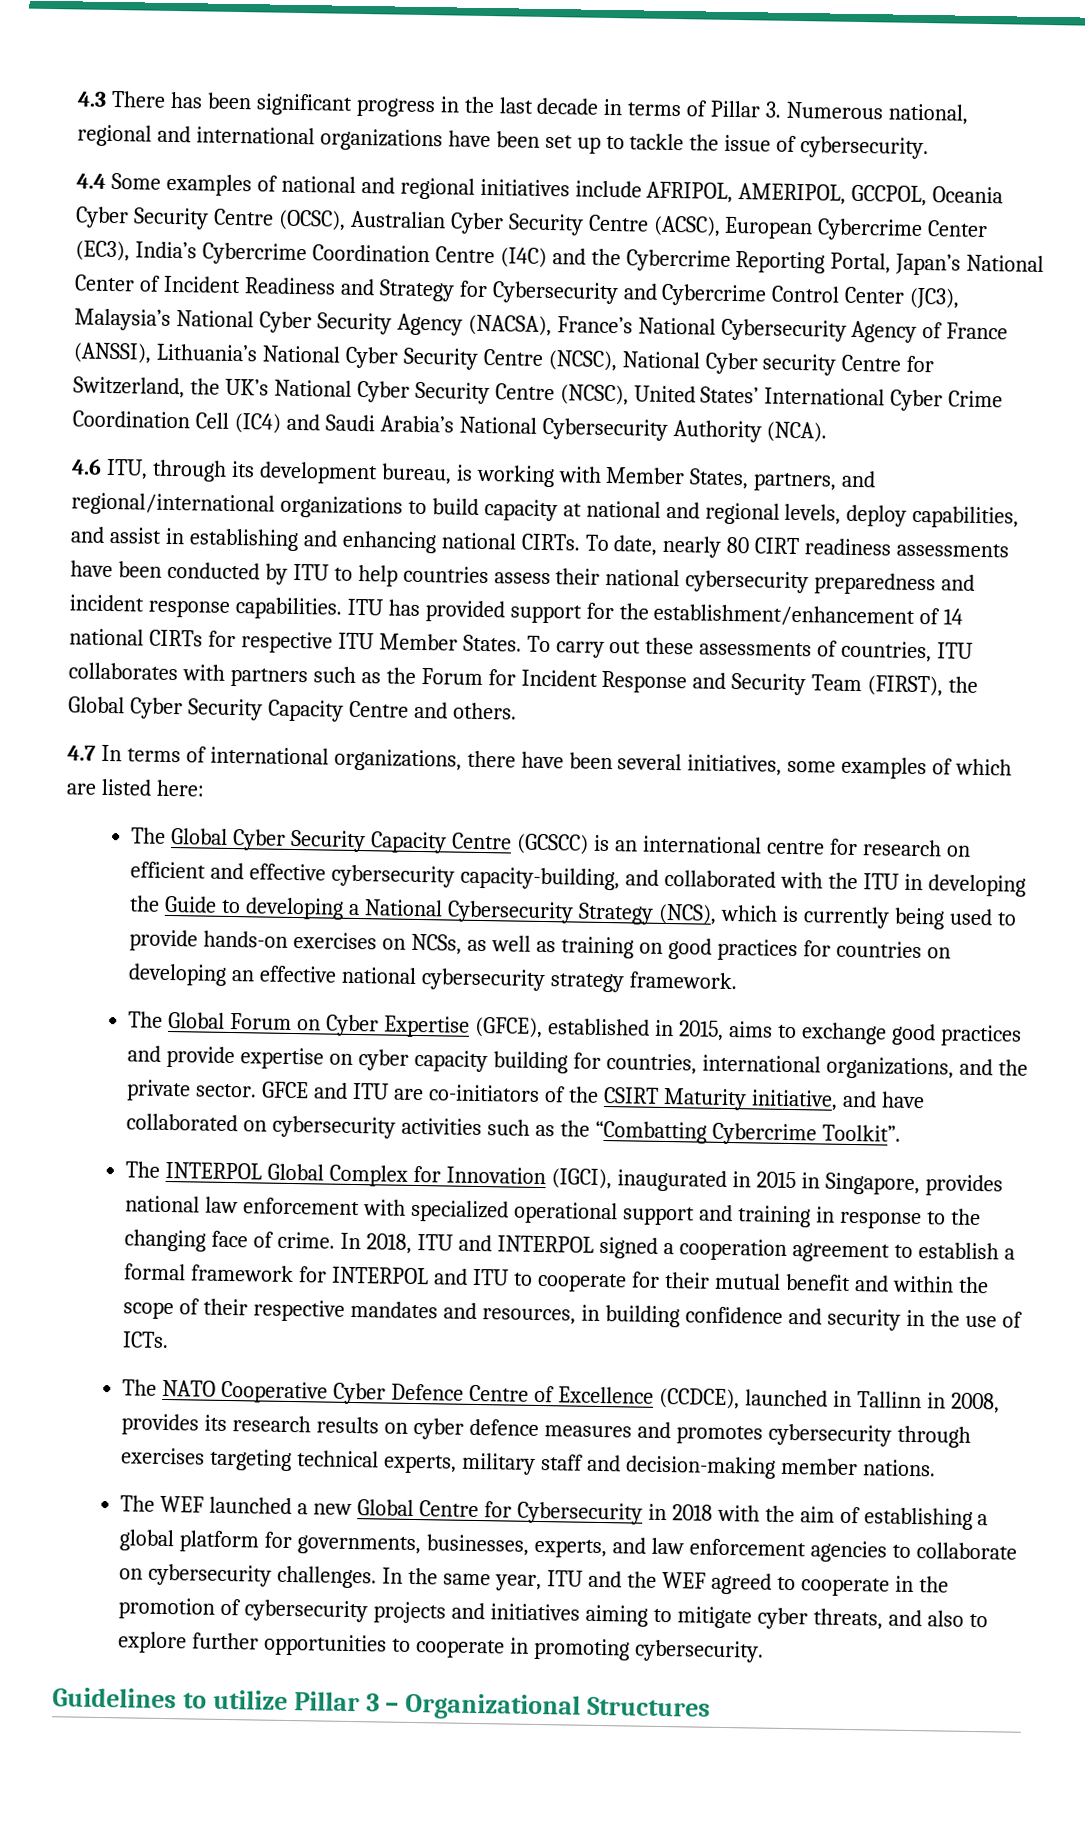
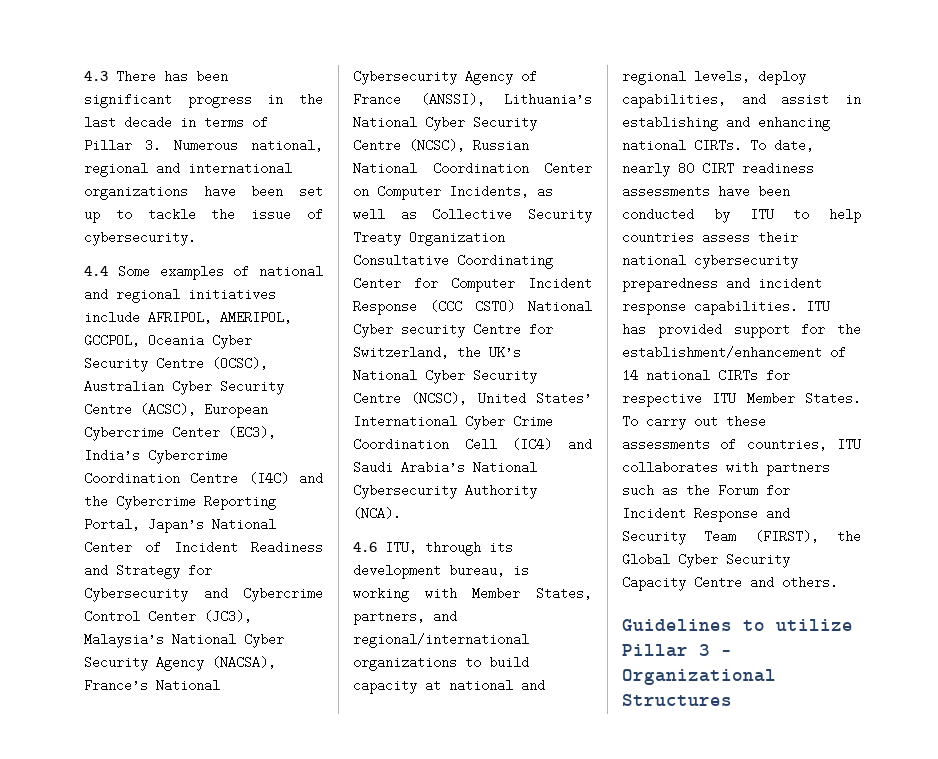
(617, 361) none -> [473,139,529,152] [353,162,592,175] [353,185,553,200] [353,208,592,223] [353,231,505,246] [353,254,553,269] [353,277,592,292] [353,300,515,315] Russian National Coordination Center on Computer Incidents, as well as Collective Security Treaty Organization Consultative Coordinating Center for Computer Incident Response (CCC CSTO)
[67,744,1013,780] [66,778,205,797] [131,827,971,857] [130,861,1026,897] [129,895,1017,930] [129,929,951,962] [128,963,739,993] [128,1011,1022,1047] [127,1045,1028,1080] [126,1079,925,1111] [126,1113,901,1146] [125,1161,1003,1197] [125,1195,981,1230] [124,1229,1015,1263] [124,1263,989,1294] [123,1298,1023,1331] [122,1331,170,1349] [122,1379,1000,1414] [121,1413,971,1448] [121,1447,936,1479] [120,1495,989,1530] [119,1529,1017,1563] [119,1563,949,1597] [118,1597,988,1630] [118,1631,764,1663] // 4.7 In terms of international organizations, there have been several initiatives, some examples of which are listed here: // The Global Cyber Security Capacity Centre (GCSCC) is an international centre for research on efficient and effective cybersecurity capacity-building, and collaborated with the ITU in developing the Guide to developing a National Cybersecurity Strategy (NCS), which is currently being used to provide hands-on exercises on NCSs, as well as training on good practices for countries on developing an effective national cybersecurity strategy framework. // The Global Forum on Cyber Expertise (GFCE), established in 2015, aims to exchange good practices and provide expertise on cyber capacity building for countries, international organizations, and the private sector. GFCE and ITU are co-initiators of the CSIRT Maturity initiative, and have collaborated on cybersecurity activities such as the “Combatting Cybercrime Toolkit”. // The INTERPOL Global Complex for Innovation (IGCI), inaugurated in 2015 in Singapore, provides national law enforcement with specialized operational support and training in response to the changing face of crime. In 2018, ITU and INTERPOL signed a cooperation agreement to establish a formal framework for INTERPOL and ITU to cooperate for their mutual benefit and within the scope of their respective mandates and resources, in building confidence and security in the use of ICTs. // The NATO Cooperative Cyber Defence Centre of Excellence (CCDCE), launched in Tallinn in 2008, provides its research results on cyber defence measures and promotes cybersecurity through exercises targeting technical experts, military staff and decision-making member nations. // The WEF launched a new Global Centre for Cybersecurity in 2018 with the aim of establishing a global platform for governments, businesses, experts, and law enforcement agencies to collaborate on cybersecurity challenges. In the same year, ITU and the WEF agreed to cooperate in the promotion of cybersecurity projects and initiatives aiming to mitigate cyber threats, and also to explore further opportunities to cooperate in promoting cybersecurity. -> (838, 582) none

